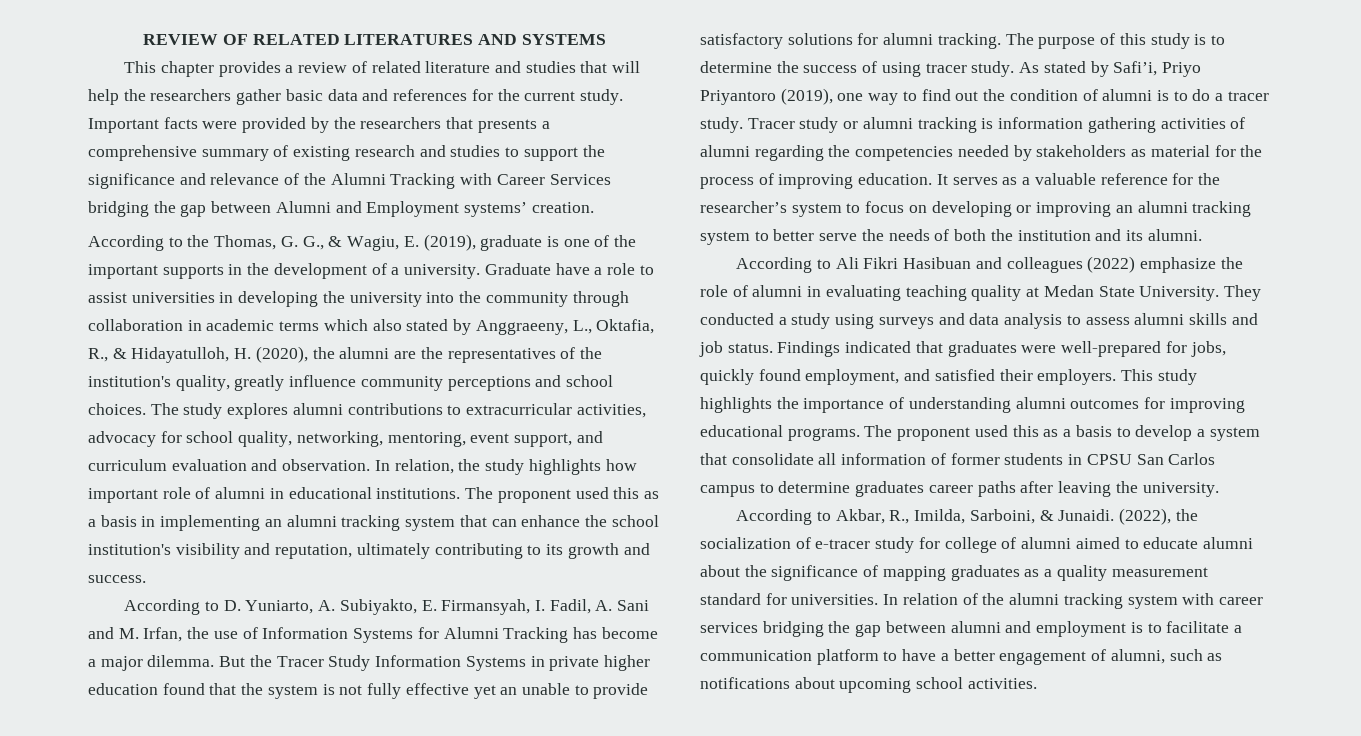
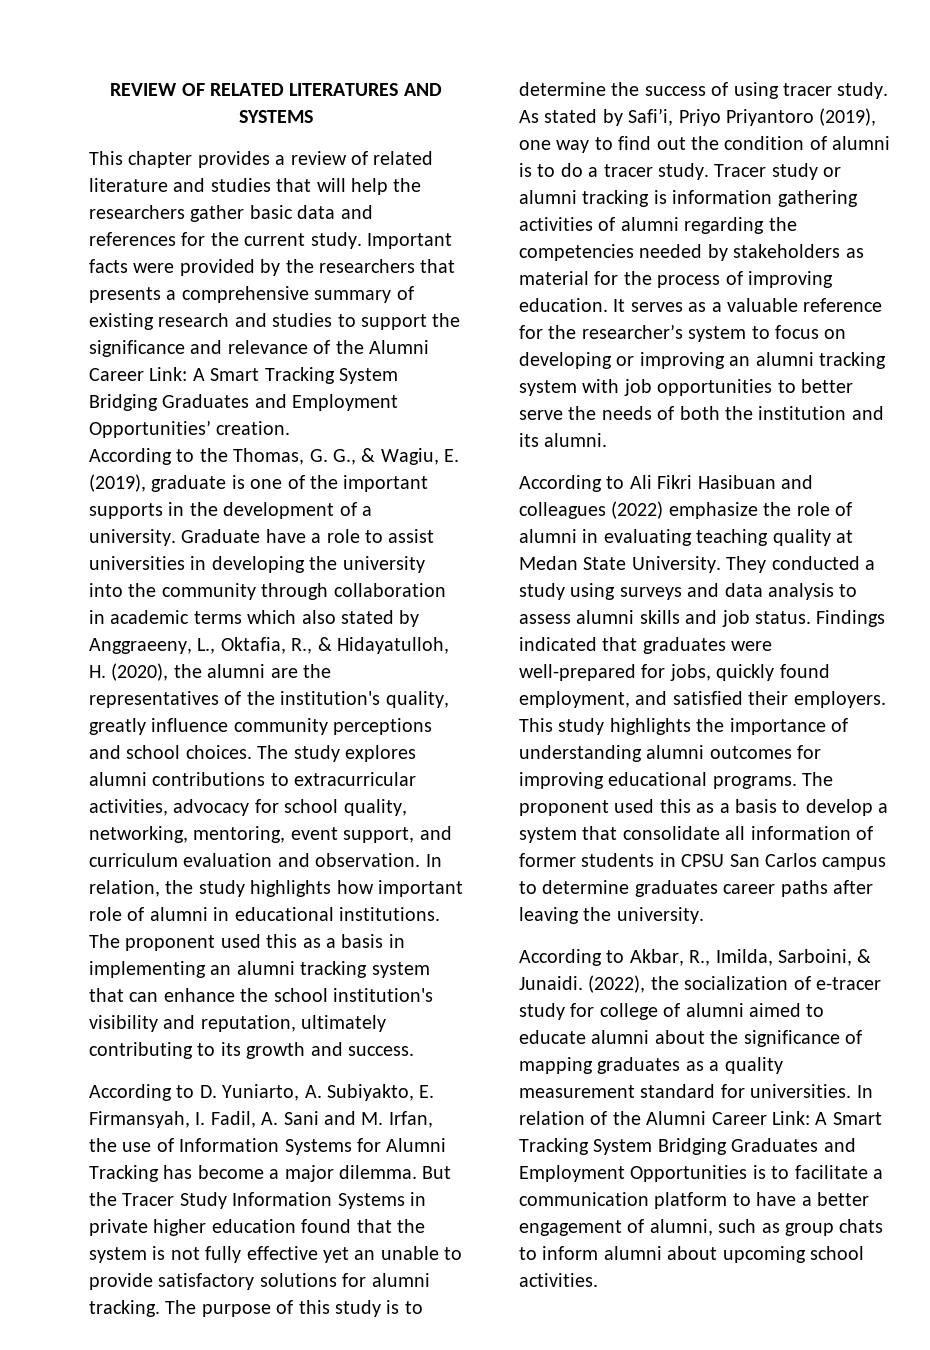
[390,173,611,189] [88,201,528,217] Tracking with Career Services bridging the gap between Alumni and Employment systems’ -> [89,367,398,384] [89,394,399,411] [89,420,211,438] Career Link: A Smart Tracking System Bridging Graduates and Employment Opportunities’
(750, 238) none -> [582,379,773,396] with job opportunities
[1009,593,1263,609] [700,621,1127,637] alumni tracking system with career services bridging the gap between alumni and employment -> [646,1111,882,1125] [519,1138,856,1155] [519,1165,748,1182] Alumni Career Link: A Smart Tracking System Bridging Graduates and Employment Opportunities
[700,677,790,689] notifications -> [785,1219,884,1236] [519,1246,662,1260] group chats to inform alumni

